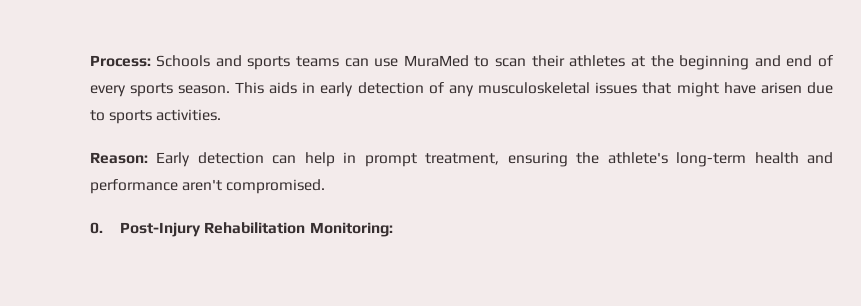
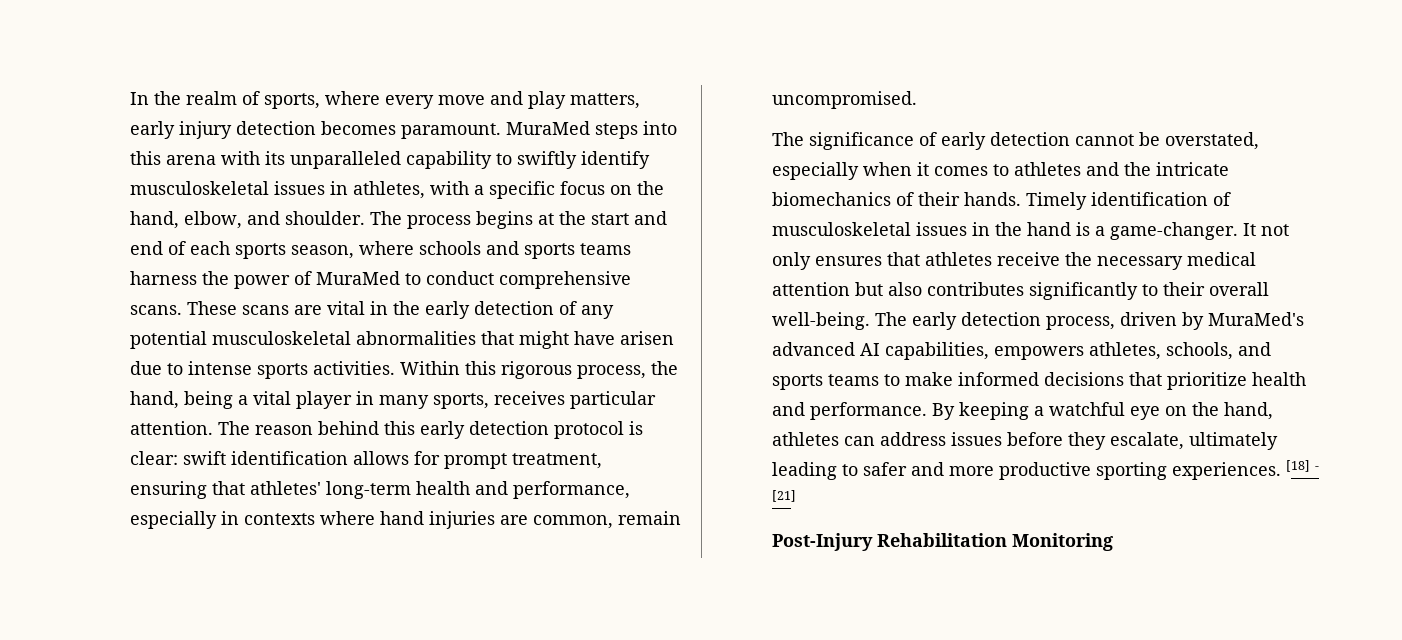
[89,55,834,70] [89,82,316,97] Process: Schools and sports teams can use MuraMed to scan their athletes at the beginning and end of every sports season. This aids in -> [130,91,641,109] [130,121,678,139] [130,151,651,169] [130,181,665,199] [130,211,668,229] [130,241,632,259] [130,271,632,289] [130,301,421,315] In the realm of sports, where every move and play matters, early injury detection becomes paramount. MuraMed steps into this arena with its unparalleled capability to swiftly identify musculoskeletal issues in athletes, with a specific focus on the hand, elbow, and shoulder. The process begins at the start and end of each sports season, where schools and sports teams harness the power of MuraMed to conduct comprehensive scans. These scans are vital in the
[478,82,638,94] musculoskeletal issues -> [130,331,477,349] potential musculoskeletal abnormalities
(105, 115) none -> [188,361,253,375] intense
[89,152,357,167] // Reason: Early detection can help in -> [400,361,679,379] [130,391,657,409] [130,421,644,439] [130,451,441,465] Within this rigorous process, the hand, being a vital player in many sports, receives particular attention. The reason behind this early detection protocol is clear: swift identification allows for
[576,152,668,164] the athlete's -> [212,481,322,495] that athletes'
[89,179,325,194] [89,222,103,234] performance aren't compromised. // 0. -> [513,481,631,499] [130,511,682,529] [772,91,918,109] [772,132,1260,150] [772,162,1230,180] [772,192,1232,210] [772,222,1290,240] [772,252,1257,270] [772,282,1270,300] [772,312,1305,330] [772,342,1272,360] [772,372,1307,390] [772,402,1274,420] [772,432,1279,450] [772,460,1320,480] [772,490,797,502] performance, especially in contexts where hand injuries are common, remain uncompromised. // The significance of early detection cannot be overstated, especially when it comes to athletes and the intricate biomechanics of their hands. Timely identification of musculoskeletal issues in the hand is a game-changer. It not only ensures that athletes receive the necessary medical attention but also contributes significantly to their overall well-being. The early detection process, driven by MuraMed's advanced AI capabilities, empowers athletes, schools, and sports teams to make informed decisions that prioritize health and performance. By keeping a watchful eye on the hand, athletes can address issues before they escalate, ultimately leading to safer and more productive sporting experiences. [18] - [21] //
[309,222,393,237] Monitoring: -> [1012,533,1114,551] Monitoring

